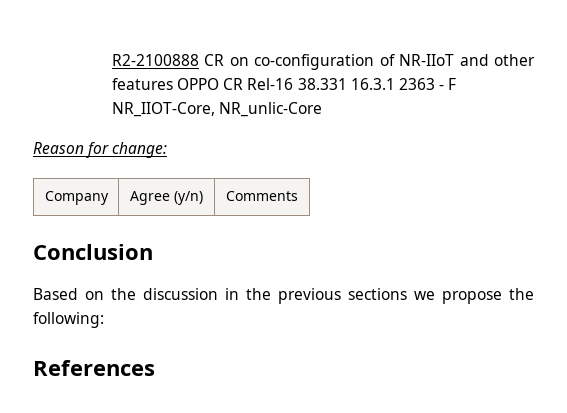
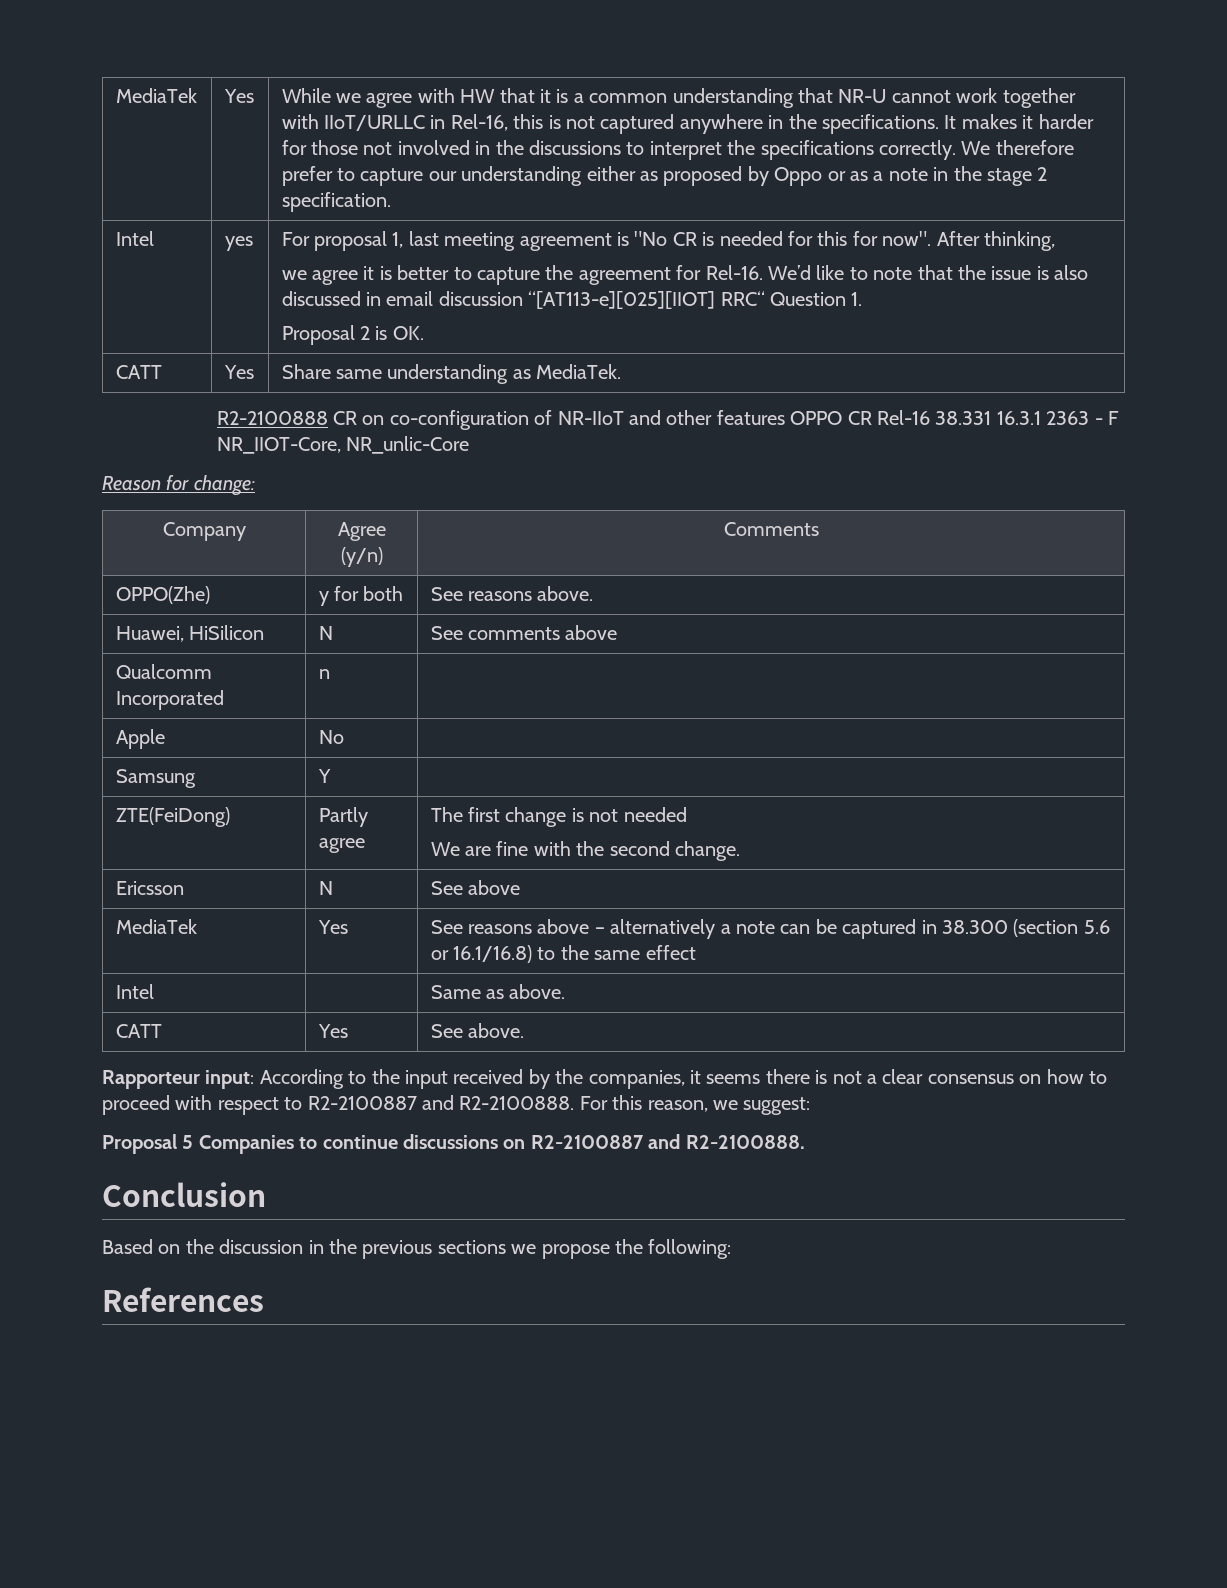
(111, 60) none -> [115,88,197,103] [223,89,254,103] [281,88,1076,108] [281,114,1094,134] [281,140,1074,160] [281,166,1048,186] [281,192,391,212] [115,231,154,246] [224,236,253,251] [281,231,1056,251] [281,265,1089,285] [281,291,863,309] [281,325,424,345] [115,365,162,379] [223,365,254,379] [281,364,622,384] MediaTek | Yes | While we agree with HW that it is a common understanding that NR-U cannot work together with IIoT/URLLC in Rel-16, this is not captured anywhere in the specifications. It makes it harder for those not involved in the discussions to interpret the specifications correctly. We therefore prefer to capture our understanding either as proposed by Oppo or as a note in the stage 2 specification. // Intel | yes | For proposal 1, last meeting agreement is "No CR is needed for this for now". After thinking, // we agree it is better to capture the agreement for Rel-16. We’d like to note that the issue is also discussed in email discussion “[AT113-e][025][IIOT] RRC“ Question 1. // Proposal 2 is OK. // CATT | Yes | Share same understanding as MediaTek. //
(298, 196) none -> [115,586,210,604] [318,586,404,606] [430,586,594,601] [115,625,265,642] [318,626,333,640] [430,625,618,640] [115,664,212,679] [115,690,224,710] [318,669,330,679] [115,729,165,749] [318,730,344,744] [115,769,196,788] [317,769,331,783] [115,807,230,827] [318,807,368,827] [318,838,365,853] [430,807,687,827] [430,841,741,861] [115,881,184,895] [318,881,333,895] [430,880,521,895] [115,919,197,934] [317,920,348,934] [430,919,1110,939] [430,945,696,963] [115,984,154,999] [430,984,566,999] [115,1024,162,1038] [317,1024,348,1038] [430,1023,525,1038] [102,1069,1107,1089] [102,1095,811,1115] [102,1134,805,1154] // OPPO(Zhe) | y for both | See reasons above. // Huawei, HiSilicon | N | See comments above // Qualcomm Incorporated | n | // Apple | No | // Samsung | Y | // ZTE(FeiDong) | Partly agree | The first change is not needed // We are fine with the second change. // Ericsson | N | See above // MediaTek | Yes | See reasons above – alternatively a note can be captured in 38.300 (section 5.6 or 16.1/16.8) to the same effect // Intel | | Same as above. // CATT | Yes | See above. // Rapporteur input: According to the input received by the companies, it seems there is not a clear consensus on how to proceed with respect to R2-2100887 and R2-2100888. For this reason, we suggest: // Proposal 5 Companies to continue discussions on R2-2100887 and R2-2100888.

